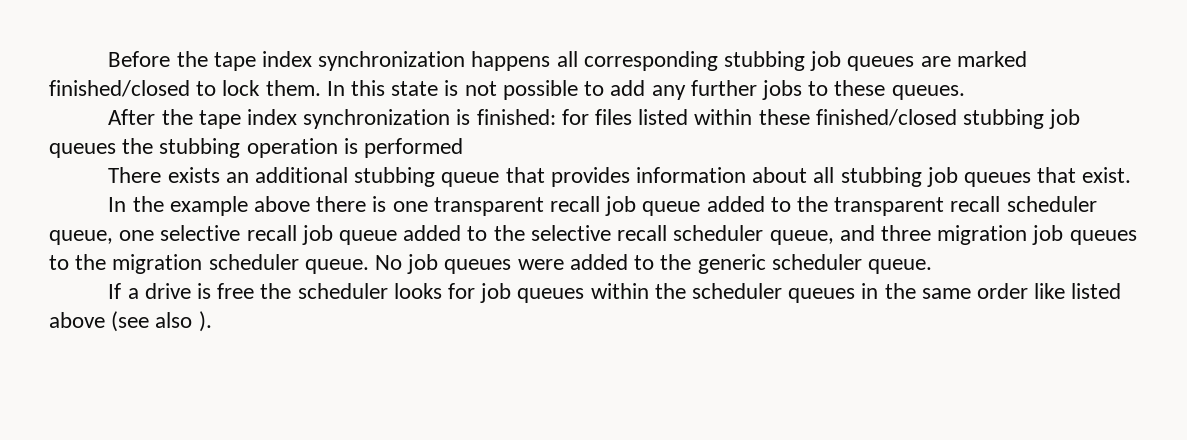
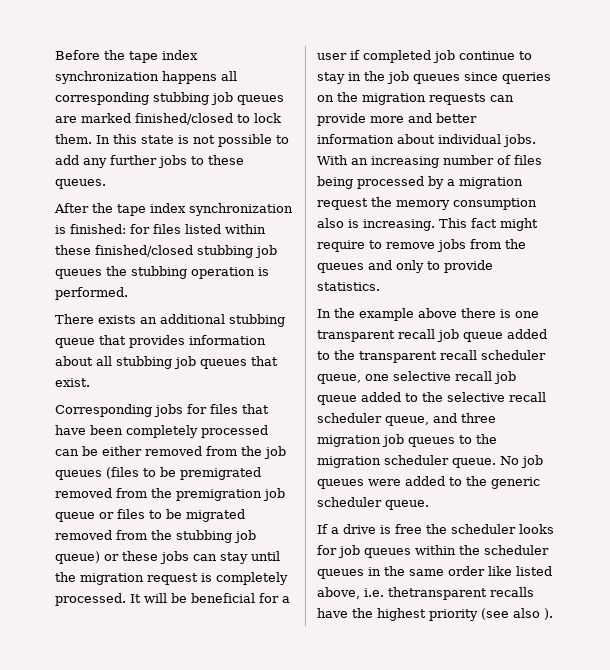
[364,138,464,158] performed -> [55,287,128,300] performed.
(1132, 175) none -> [55,404,269,417] [55,425,268,438] [55,446,286,459] [55,467,261,480] [55,488,285,501] [55,509,245,522] [55,530,256,543] [55,551,280,564] [55,572,288,585] [55,593,290,606] [317,50,532,63] [317,71,551,84] [317,92,514,105] [317,113,477,126] [317,134,536,147] [317,155,542,168] [317,176,523,189] [317,197,537,210] [317,218,538,231] [317,239,526,252] [317,260,493,273] [317,282,380,291] // Corresponding jobs for files that have been completely processed can be either removed from the job queues (files to be premigrated removed from the premigration job queue or files to be migrated removed from the stubbing job queue) or these jobs can stay until the migration request is completely processed. It will be beneficial for a user if completed job continue to stay in the job queues since queries on the migration requests can provide more and better information about individual jobs. With an increasing number of files being processed by a migration request the memory consumption also is increasing. This fact might require to remove jobs from the queues and only to provide statistics.
[49,312,105,328] above -> [317,587,534,600] [317,608,478,621] above, i.e. thetransparent recalls have the highest priority

